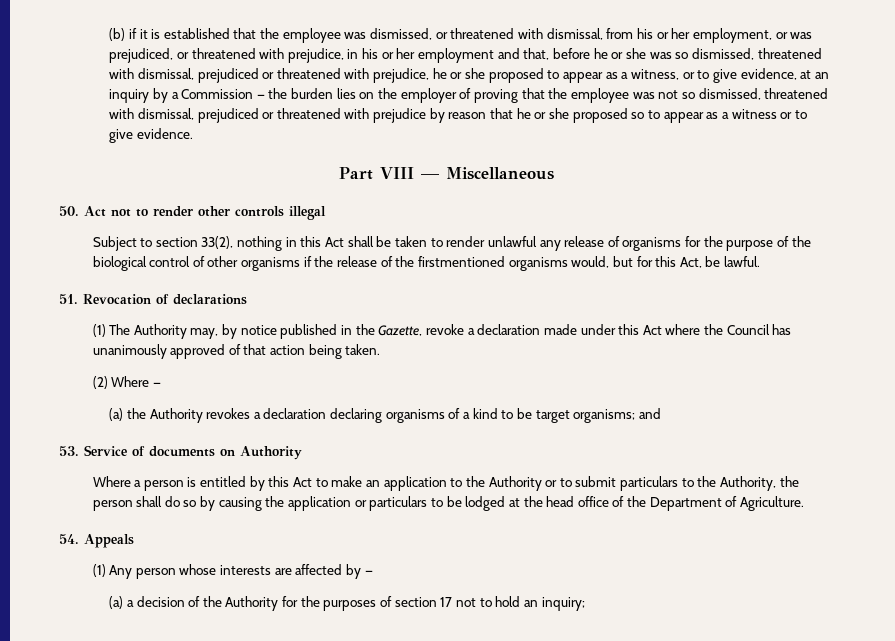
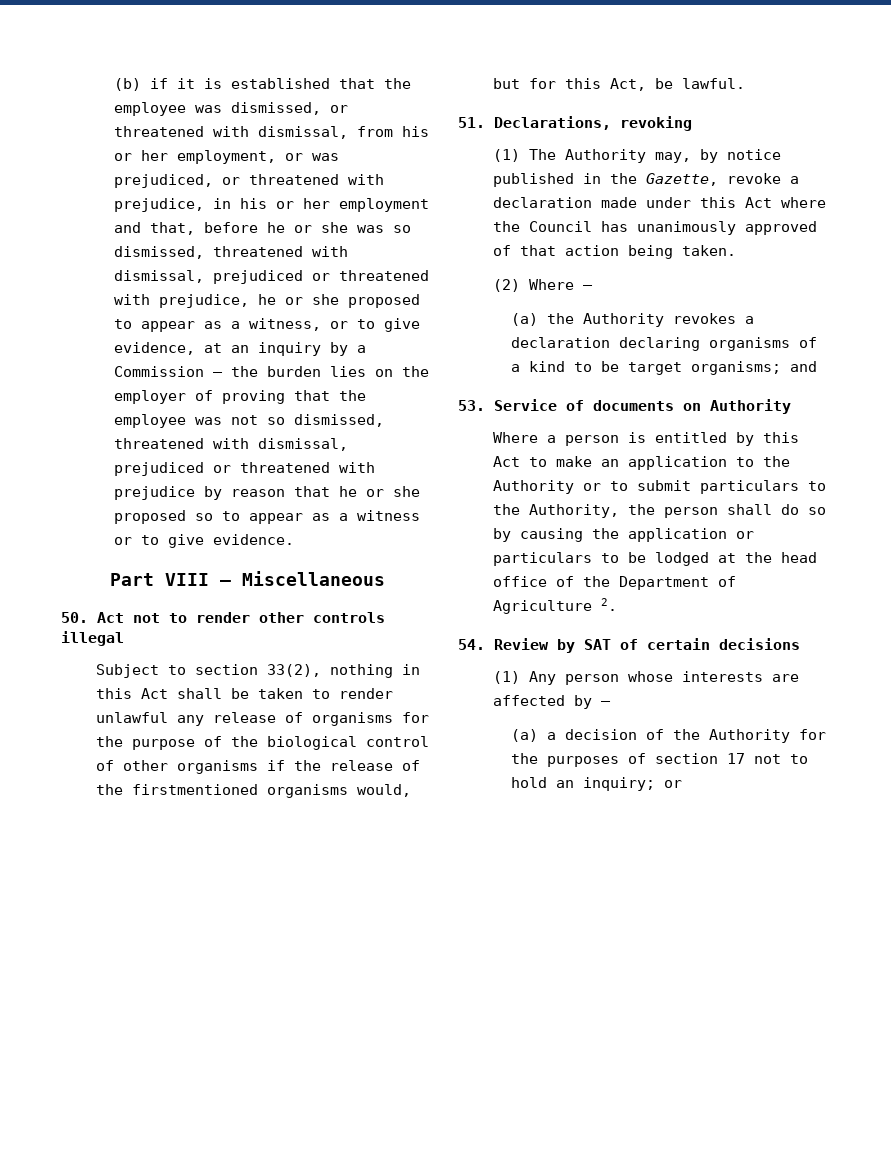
[83,294,247,305] Revocation of declarations -> [494,116,692,131] Declarations, revoking
[740,496,805,511] Agriculture. -> [493,598,618,614] Agriculture 2.
[84,534,134,548] Appeals -> [494,638,800,653] Review by SAT of certain decisions
(585, 604) none -> [663,780,682,788] or

